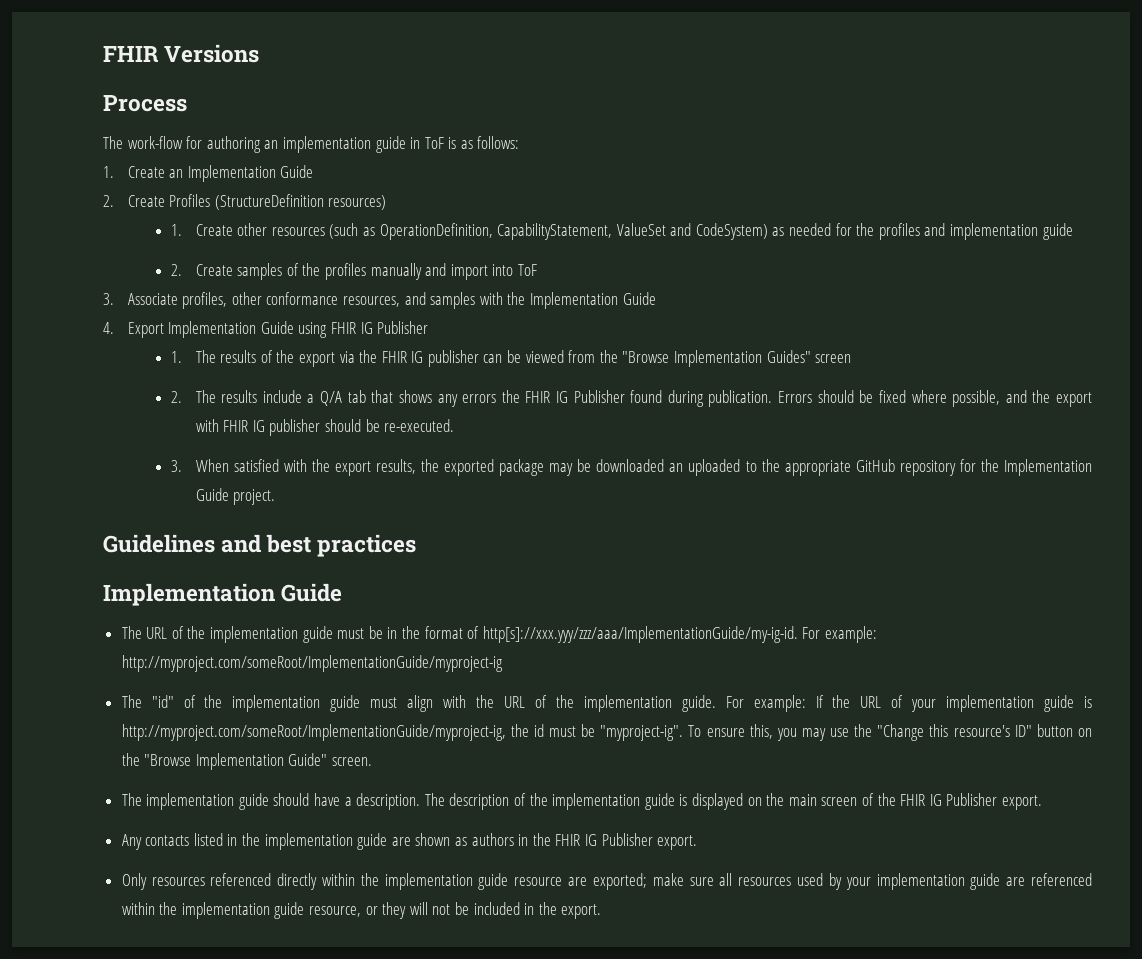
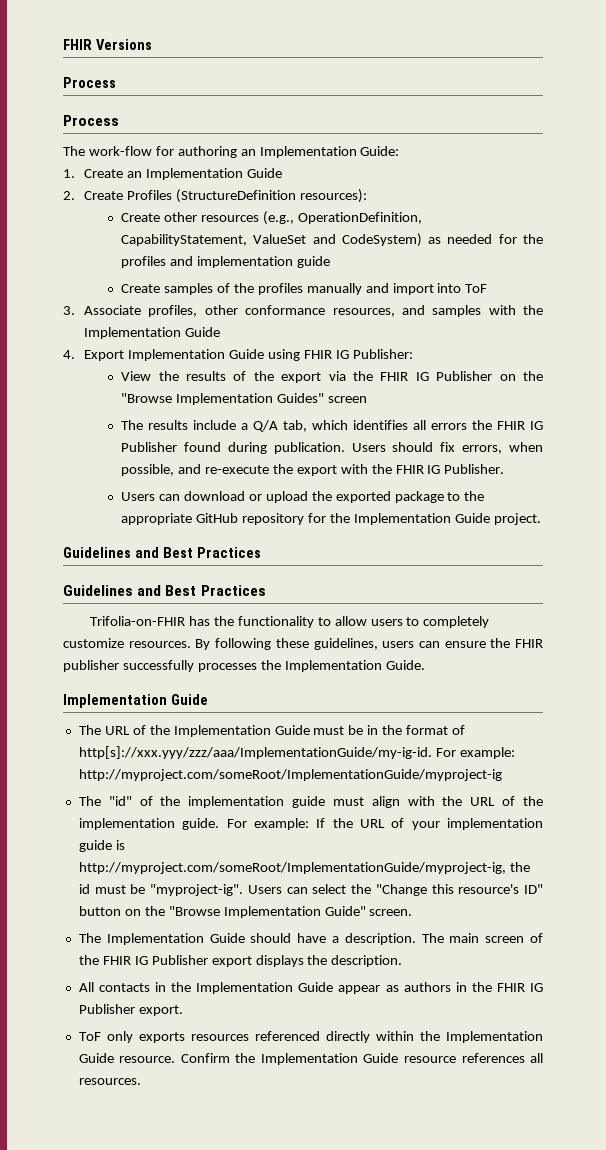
(187, 103) none -> [63,115,119,126] // Process
[282,136,520,153] implementation guide in ToF is as follows: -> [259,146,400,158] Implementation Guide:
[328,195,387,210] [170,224,182,236] resources) // 1. -> [299,189,367,203] resources): //
[329,223,375,239] (such as -> [262,211,294,225] (e.g.,
[170,264,182,276] 2. -> (330, 262) none
[377,321,429,334] [170,350,216,363] Publisher // 1. The -> [352,349,413,359] [121,371,179,381] Publisher: // View the
[427,350,596,367] publisher can be viewed from -> [436,371,516,381] Publisher on
[170,391,182,403] 2. -> (367, 399) none
[347,390,458,407] tab that shows any -> [283,420,427,432] tab, which identifies all
[778,390,947,403] Errors should be fixed where -> [351,442,544,454] Users should fix errors, when
(1027, 396) none -> [204,465,269,474] re-execute
[223,419,455,436] [170,459,741,476] FHIR IG publisher should be re-executed. // 3. When satisfied with the export results, the exported package may be downloaded an uploaded -> [371,464,505,474] [121,491,444,503] the FHIR IG Publisher. // Users can download or upload the exported package
[266,534,417,557] best practices -> [162,547,261,558] [63,585,266,596] [90,616,490,628] [63,638,543,650] [63,660,425,672] Best Practices // Guidelines and Best Practices // Trifolia-on-FHIR has the functionality to allow users to completely customize resources. By following these guidelines, users can ensure the FHIR publisher successfully processes the Implementation Guide.
[210,626,333,643] implementation guide -> [173,725,310,737] Implementation Guide
[688,724,850,741] To ensure this, you may use -> [247,884,347,894] Users can select
[146,793,269,810] implementation guide -> [106,933,245,945] Implementation Guide
[449,793,785,810] description of the implementation guide is displayed on the -> (444, 938) none
[1001,795,1042,810] [121,833,451,850] export. // Any contacts listed in the implementation guide are shown -> [211,955,403,967] [78,982,381,994] export displays the description. // All contacts in the Implementation Guide appear
[121,873,147,890] Only -> [78,1031,185,1043] ToF only exports
[384,873,1092,890] [121,902,602,919] implementation guide resource are exported; make sure all resources used by your implementation guide are referenced within the implementation guide resource, or they will not be included in the export. -> [446,1031,544,1043] [78,1053,544,1065] [78,1078,141,1085] Implementation Guide resource. Confirm the Implementation Guide resource references all resources.

